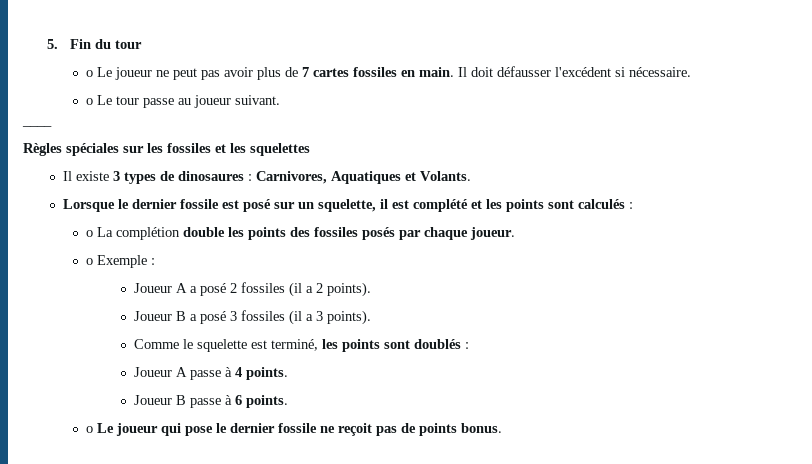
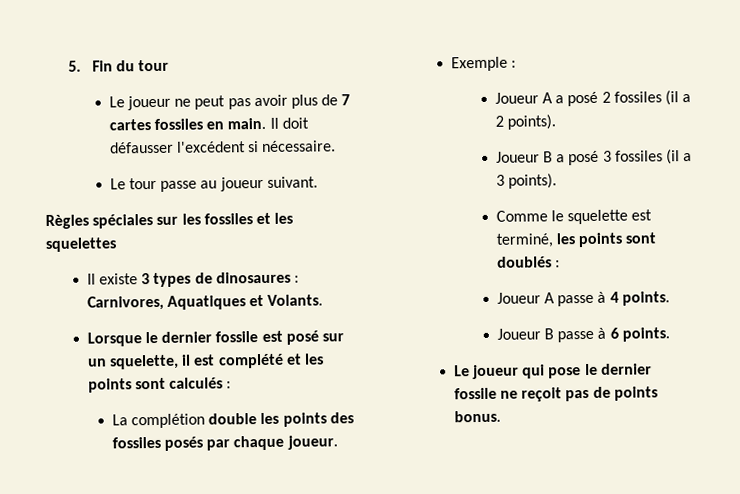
[86,70,94,77] o -> (170, 65) none
[86,98,94,105] o -> (337, 146) none
[22,125,52,127] // ____ -> (318, 182) none
[86,230,94,237] o -> (232, 385) none
[86,258,94,265] o -> (338, 442) none
[86,426,94,433] o -> (670, 334) none

